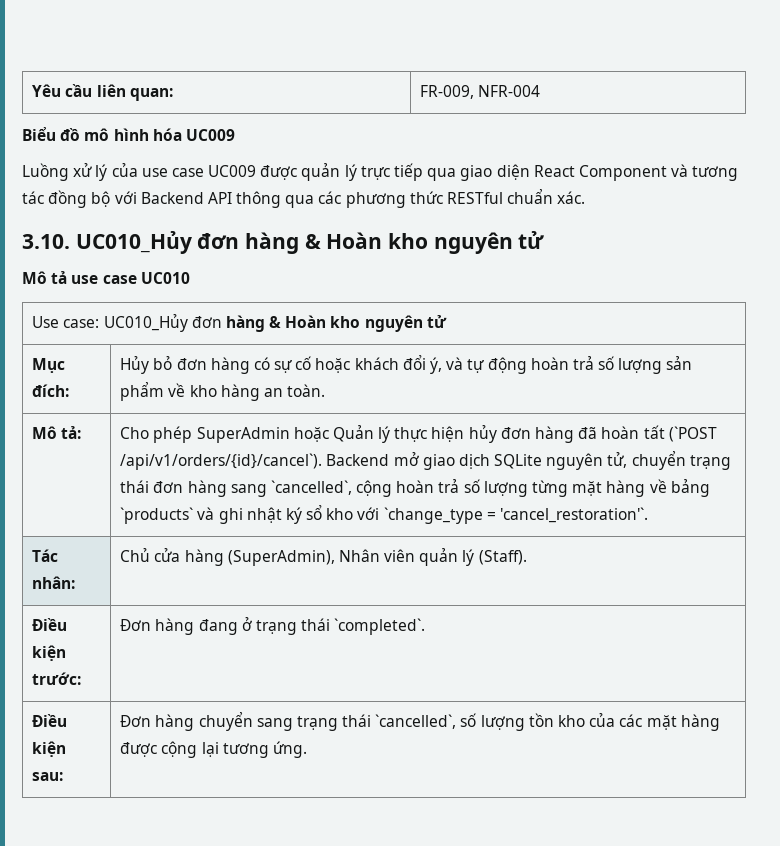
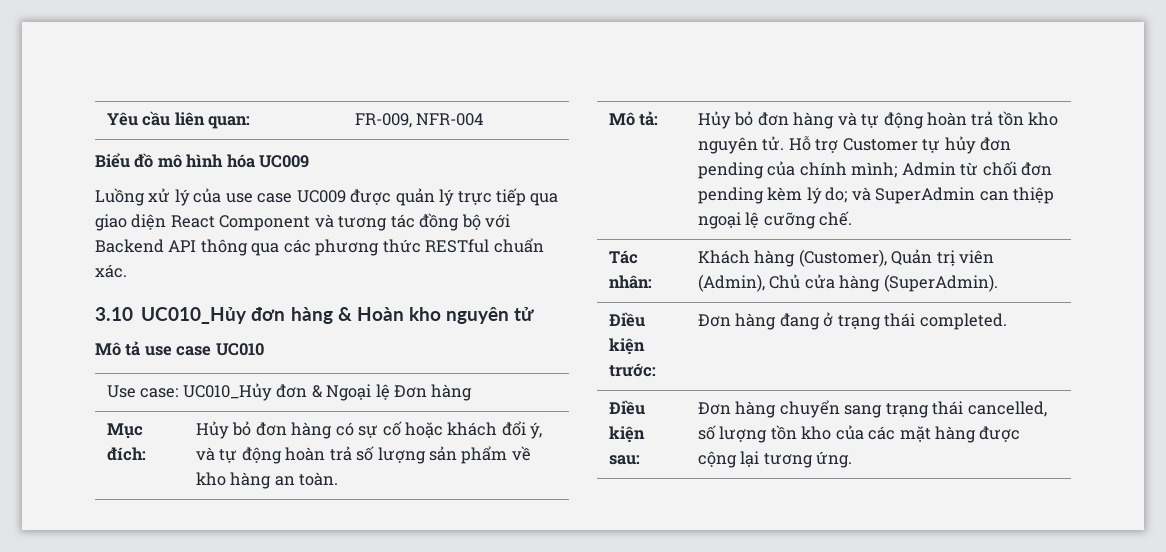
[22,234,70,249] 3.10. -> [95,307,133,321] 3.10
[225,315,447,332] hàng & Hoàn kho nguyên tử -> [311,384,473,401] & Ngoại lệ Đơn hàng
[120,425,717,443] [120,451,731,470] [120,479,710,497] [120,505,648,524] [32,549,59,562] [32,576,76,589] [120,548,527,566] Cho phép SuperAdmin hoặc Quản lý thực hiện hủy đơn hàng đã hoàn tất (`POST /api/v1/orders/{id}/cancel`). Backend mở giao dịch SQLite nguyên tử, chuyển trạng thái đơn hàng sang `cancelled`, cộng hoàn trả số lượng từng mặt hàng về bảng `products` và ghi nhật ký sổ kho với `change_type = 'cancel_restoration'`. // Tác nhân: | Chủ cửa hàng (SuperAdmin), Nhân viên quản lý (Staff). -> [697,111,1059,129] [697,136,1011,154] [697,161,1052,179] [697,187,1054,204] [697,211,853,229] [608,250,638,264] [608,275,652,289] [697,249,995,267] [697,274,998,292] Hủy bỏ đơn hàng và tự động hoàn trả tồn kho nguyên tử. Hỗ trợ Customer tự hủy đơn pending của chính mình; Admin từ chối đơn pending kèm lý do; và SuperAdmin can thiệp ngoại lệ cưỡng chế. // Tác nhân: | Khách hàng (Customer), Quản trị viên (Admin), Chủ cửa hàng (SuperAdmin).
[334,618,426,635] `completed`. -> [919,313,1007,330] completed.
[375,714,457,729] `cancelled`, -> [967,401,1047,417] cancelled,

